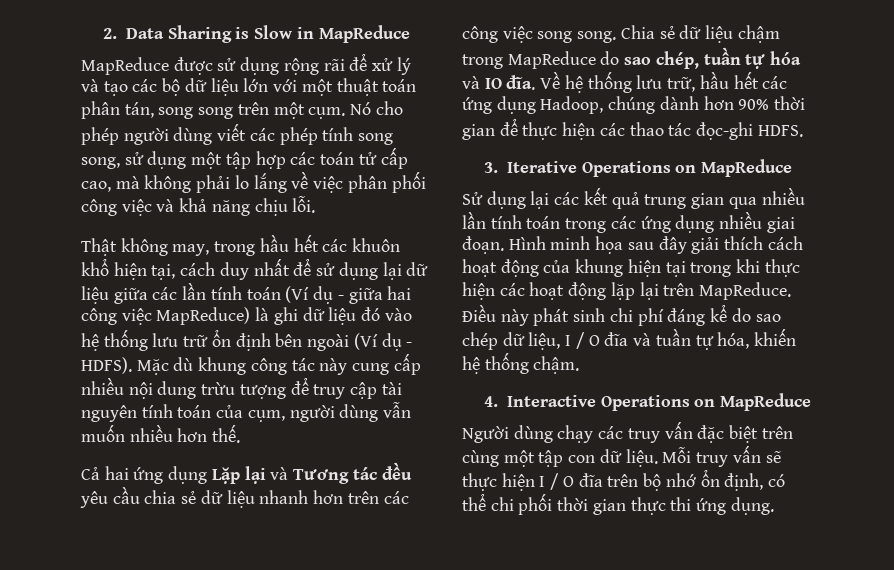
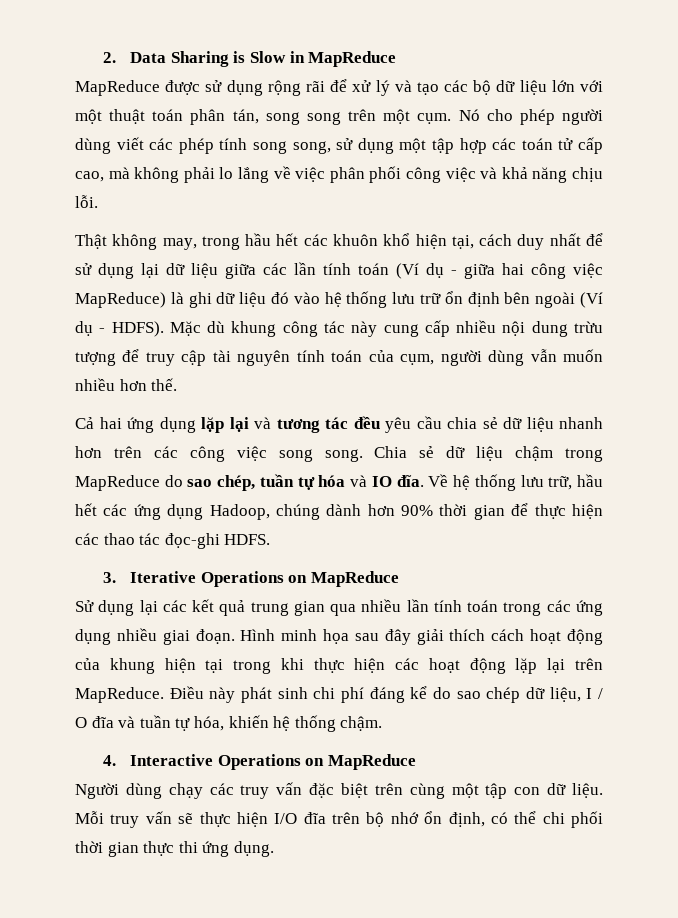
[211,467,240,484] Lặp -> [201,417,224,433] lặp
[293,469,350,484] Tương -> [276,419,320,433] tương
[539,473,574,490] I / O -> [274,813,298,824] I/O

